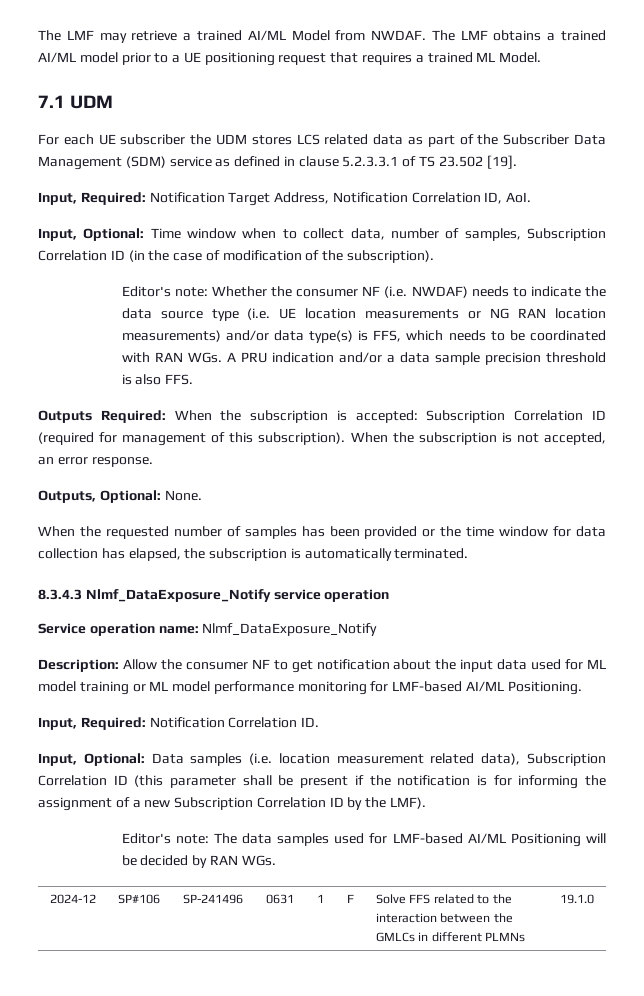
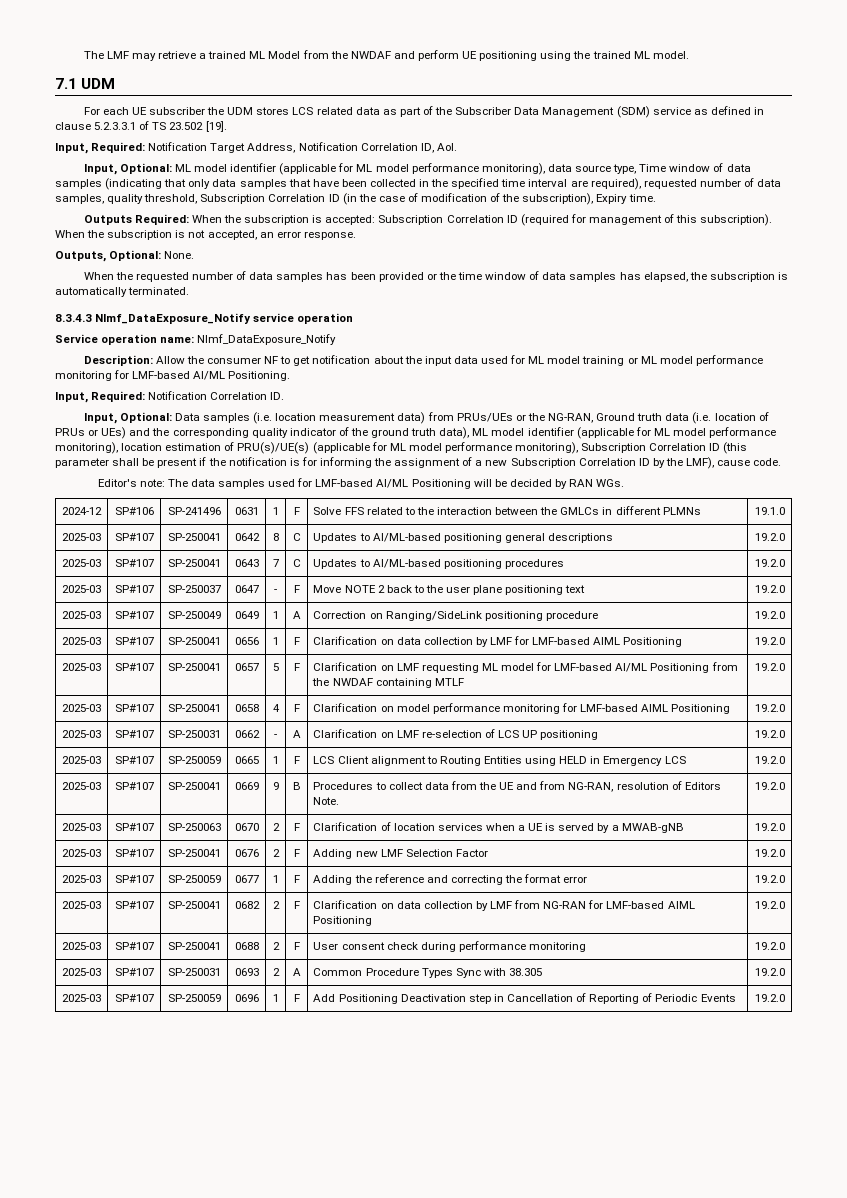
[247,30,286,41] AI/ML -> [249,51,266,59] ML
[371,30,606,41] [38,52,542,66] NWDAF. The LMF obtains a trained AI/ML model prior to a UE positioning request that requires a trained ML Model. -> [330,50,689,61] the NWDAF and perform UE positioning using the trained ML model.
[150,228,521,241] Time window when to collect data, number of samples, -> [174,163,751,175] [55,178,782,190] [55,194,198,204] ML model identifier (applicable for ML model performance monitoring), data source type, Time window of data samples (indicating that only data samples that have been collected in the specified time interval are required), requested number of data samples, quality threshold,
[347,250,435,263] [121,286,607,298] [121,308,606,321] [121,330,607,343] [121,352,606,365] [121,374,194,385] subscription). // Editor's note: Whether the consumer NF (i.e. NWDAF) needs to indicate the data source type (i.e. UE location measurements or NG RAN location measurements) and/or data type(s) is FFS, which needs to be coordinated with RAN WGs. A PRU indication and/or a data sample precision threshold is also FFS. -> [522,193,656,205] subscription), Expiry time.
(241, 531) none -> [249,272,274,280] data
[553,526,607,537] [38,548,98,559] for data collection -> [529,271,617,282] of data samples
[430,753,521,765] related data), -> [397,412,769,424] [55,427,777,439] [55,442,579,454] data) from PRUs/UEs or the NG-RAN, Ground truth data (i.e. location of PRUs or UEs) and the corresponding quality indicator of the ground truth data), ML model identifier (applicable for ML model performance monitoring), location estimation of PRU(s)/UE(s) (applicable for ML model performance monitoring),
[390,797,427,809] LMF). -> [686,457,782,469] LMF), cause code.
(594, 899) none -> [62,533,101,541] [114,533,154,541] [167,533,221,541] [234,533,260,541] [272,533,279,541] [292,533,301,541] [313,533,613,543] [754,533,785,541] [62,559,101,567] [114,559,154,567] [167,559,221,567] [234,559,259,567] [272,559,279,567] [292,559,301,567] [313,559,564,569] [754,559,785,567] [62,585,101,593] [114,585,154,593] [167,585,221,593] [234,585,259,593] [274,589,277,593] [293,585,300,593] [313,585,586,595] [754,585,785,593] [62,611,101,619] [114,611,154,619] [167,611,221,619] [234,611,259,619] [272,611,279,619] [292,611,301,619] [313,611,598,621] [754,611,785,619] [62,637,101,645] [114,637,154,645] [167,637,221,645] [234,637,259,645] [272,637,279,645] [293,637,300,645] [313,636,683,647] [754,637,785,645] [62,663,101,671] [114,663,154,671] [167,663,221,671] [234,663,259,671] [272,663,279,671] [293,663,300,671] [313,662,738,673] [312,678,464,688] [754,663,785,671] [62,704,101,712] [114,704,154,712] [167,704,221,712] [234,704,259,712] [272,704,280,712] [293,704,300,712] [313,703,731,714] [754,704,785,712] [62,730,101,738] [114,730,154,738] [167,730,221,738] [234,730,260,738] [274,734,277,738] [292,730,301,738] [313,729,599,740] [754,730,785,738] [62,756,101,764] [114,756,154,764] [167,756,221,764] [234,756,259,764] [272,756,279,764] [293,756,300,764] [313,756,686,766] [754,756,785,764] [62,782,101,790] [114,782,154,790] [167,782,221,790] [234,782,259,790] [272,782,279,790] [292,782,301,790] [313,781,721,792] [313,797,340,805] [754,782,785,790] [62,823,101,831] [114,823,154,831] [167,823,221,831] [234,823,259,831] [272,823,280,831] [293,823,300,831] [313,822,684,833] [754,823,785,831] [62,849,101,857] [114,849,154,857] [167,849,221,857] [234,849,259,857] [272,849,280,857] [293,849,300,857] [313,849,488,859] [754,849,785,857] [62,875,101,883] [114,875,154,883] [167,875,221,883] [234,875,259,883] [272,875,279,883] [293,875,300,883] [313,874,588,885] [754,875,785,883] [62,901,101,909] [114,901,154,909] [167,901,221,909] [234,901,260,909] [272,901,280,909] [293,901,300,909] [313,900,695,911] [313,916,373,926] [754,901,785,909] [62,942,101,950] [114,942,154,950] [167,942,221,950] [234,942,259,950] [272,942,280,950] [293,942,300,950] [313,941,586,952] [754,942,785,950] [62,968,101,976] [114,968,154,976] [167,968,221,976] [234,968,259,976] [272,968,280,976] [292,968,301,976] [313,968,542,978] [754,968,785,976] [62,994,101,1002] [114,994,154,1002] [167,994,221,1002] [234,994,259,1002] [272,994,279,1002] [293,994,300,1002] [313,993,736,1004] [754,994,785,1002] // 2025-03 | SP#107 | SP-250041 | 0642 | 8 | C | Updates to AI/ML-based positioning general descriptions | 19.2.0 // 2025-03 | SP#107 | SP-250041 | 0643 | 7 | C | Updates to AI/ML-based positioning procedures | 19.2.0 // 2025-03 | SP#107 | SP-250037 | 0647 | - | F | Move NOTE 2 back to the user plane positioning text | 19.2.0 // 2025-03 | SP#107 | SP-250049 | 0649 | 1 | A | Correction on Ranging/SideLink positioning procedure | 19.2.0 // 2025-03 | SP#107 | SP-250041 | 0656 | 1 | F | Clarification on data collection by LMF for LMF-based AIML Positioning | 19.2.0 // 2025-03 | SP#107 | SP-250041 | 0657 | 5 | F | Clarification on LMF requesting ML model for LMF-based AI/ML Positioning from the NWDAF containing MTLF | 19.2.0 // 2025-03 | SP#107 | SP-250041 | 0658 | 4 | F | Clarification on model performance monitoring for LMF-based AIML Positioning | 19.2.0 // 2025-03 | SP#107 | SP-250031 | 0662 | - | A | Clarification on LMF re-selection of LCS UP positioning | 19.2.0 // 2025-03 | SP#107 | SP-250059 | 0665 | 1 | F | LCS Client alignment to Routing Entities using HELD in Emergency LCS | 19.2.0 // 2025-03 | SP#107 | SP-250041 | 0669 | 9 | B | Procedures to collect data from the UE and from NG-RAN, resolution of Editors Note. | 19.2.0 // 2025-03 | SP#107 | SP-250063 | 0670 | 2 | F | Clarification of location services when a UE is served by a MWAB-gNB | 19.2.0 // 2025-03 | SP#107 | SP-250041 | 0676 | 2 | F | Adding new LMF Selection Factor | 19.2.0 // 2025-03 | SP#107 | SP-250059 | 0677 | 1 | F | Adding the reference and correcting the format error | 19.2.0 // 2025-03 | SP#107 | SP-250041 | 0682 | 2 | F | Clarification on data collection by LMF from NG-RAN for LMF-based AIML Positioning | 19.2.0 // 2025-03 | SP#107 | SP-250041 | 0688 | 2 | F | User consent check during performance monitoring | 19.2.0 // 2025-03 | SP#107 | SP-250031 | 0693 | 2 | A | Common Procedure Types Sync with 38.305 | 19.2.0 // 2025-03 | SP#107 | SP-250059 | 0696 | 1 | F | Add Positioning Deactivation step in Cancellation of Reporting of Periodic Events | 19.2.0

